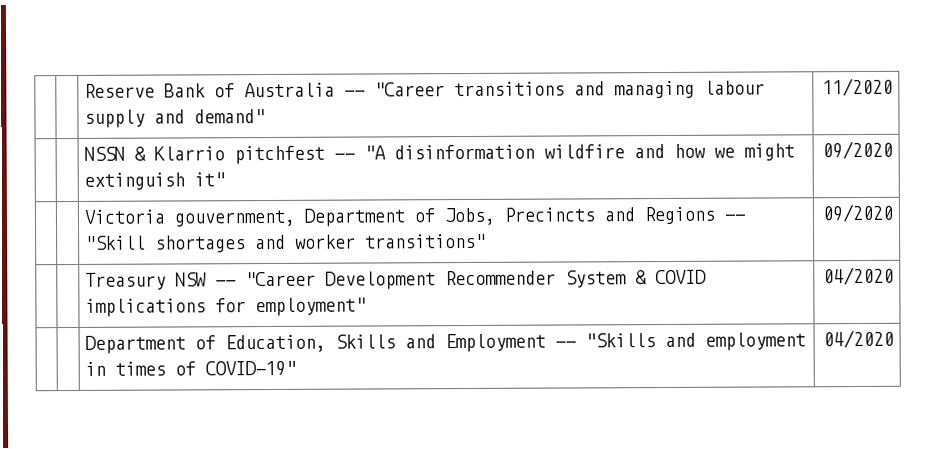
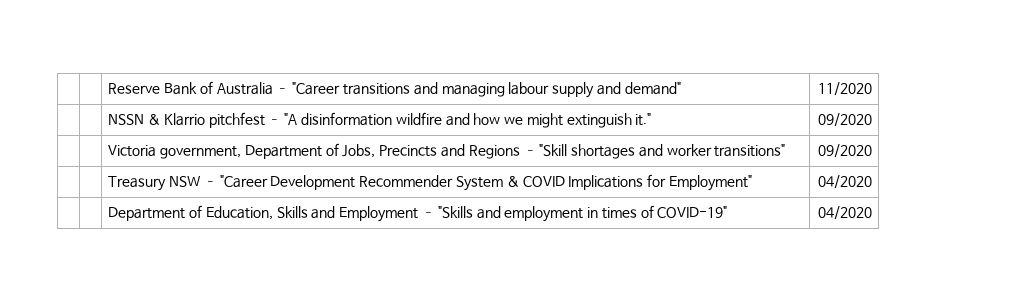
[344,90,366,97] -- -> [276,88,289,93] –
[334,153,356,160] -- -> [268,119,281,124] –
[194,172,226,187] it" -> [635,113,652,126] it."
[174,209,297,227] gouvernment, -> [160,146,242,159] government,
[724,214,746,221] -- -> [523,150,536,155] –
[215,280,237,287] -- -> [203,181,216,186] –
[85,297,367,317] implications for employment" -> [568,174,752,191] Implications for Employment"
[555,341,577,348] -- -> [421,212,434,217] –

